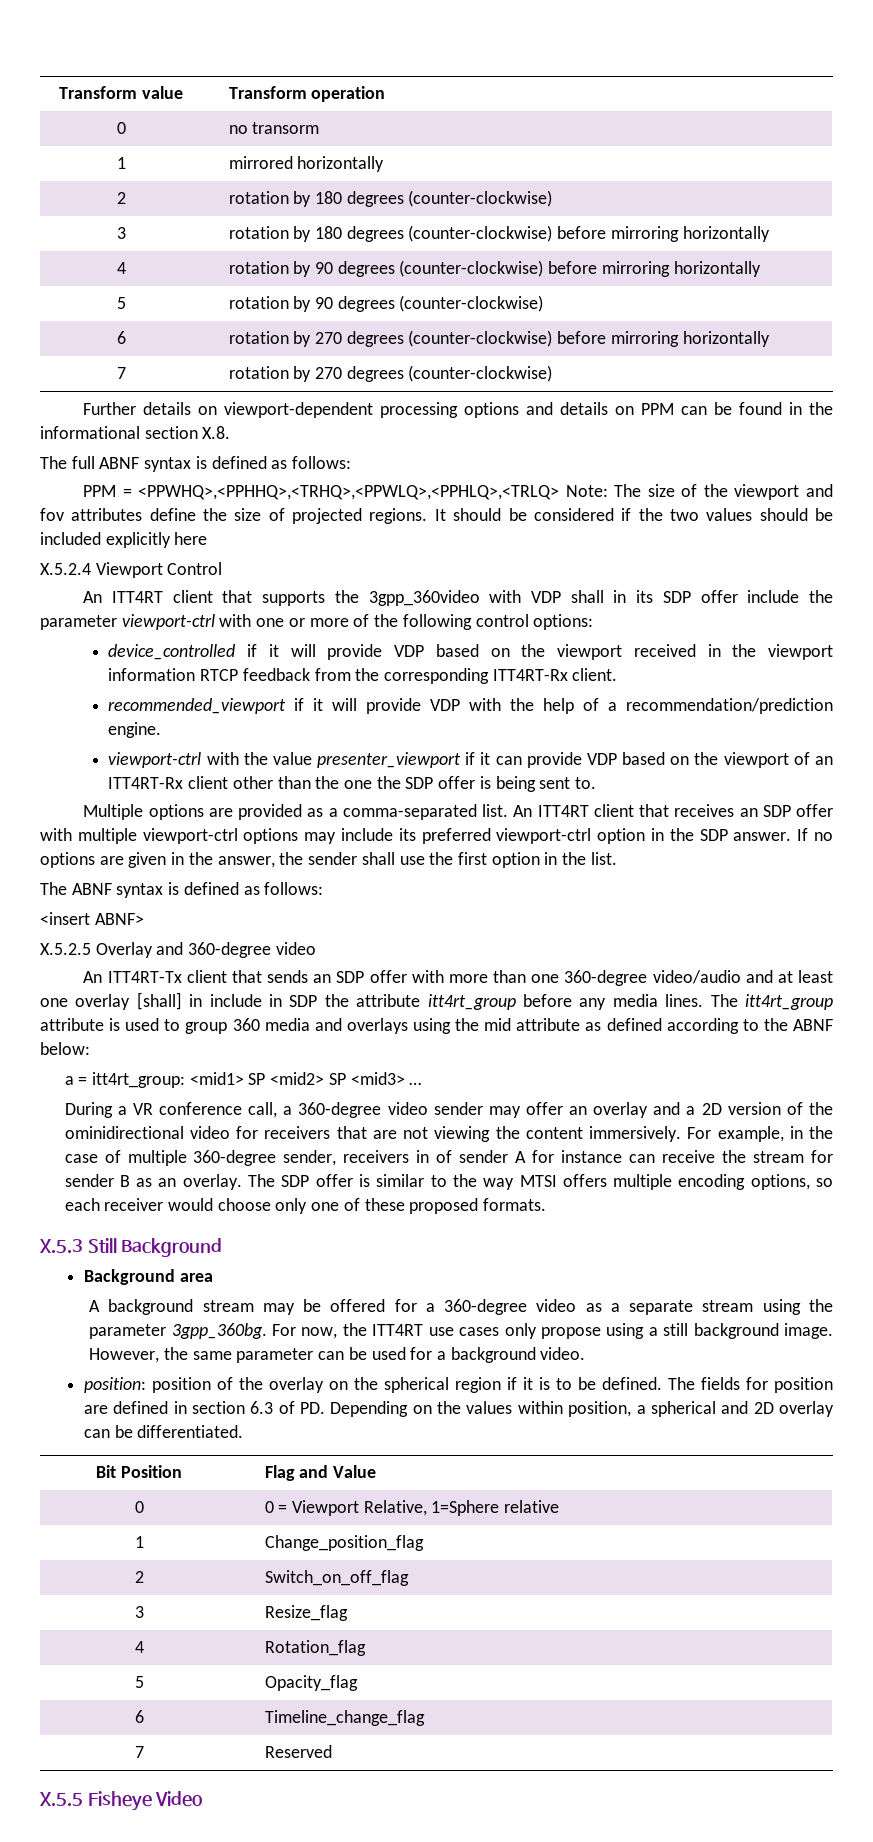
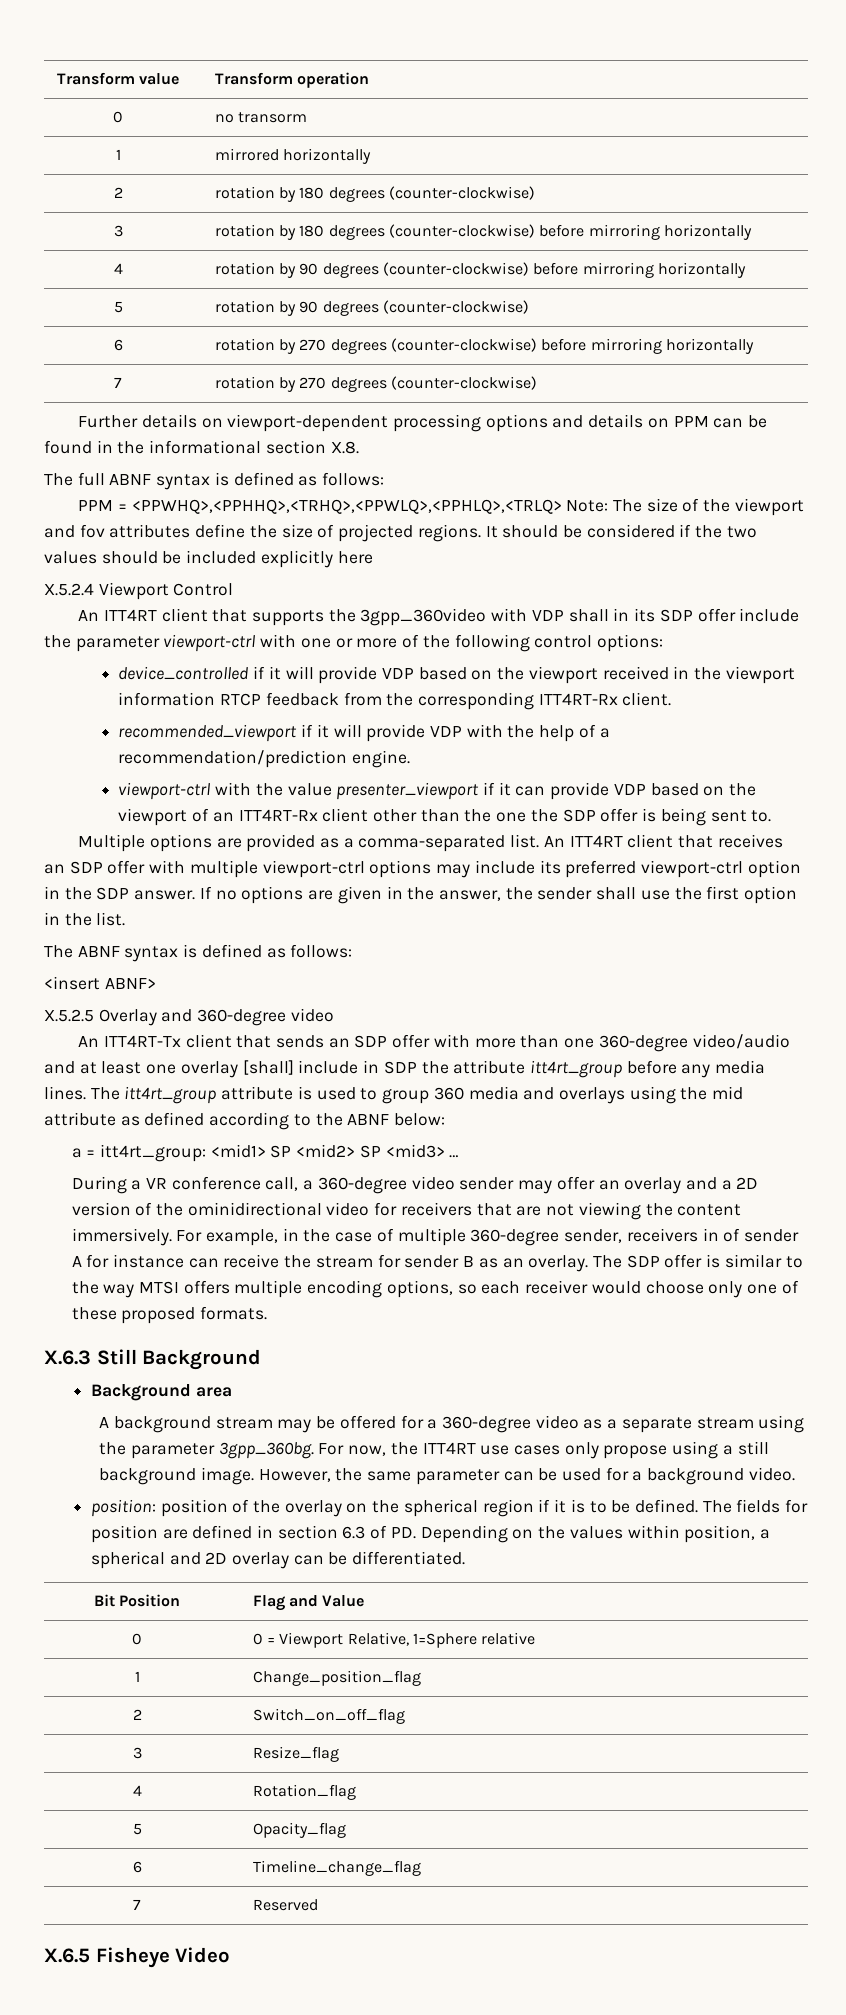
[189,994,203,1007] in -> (294, 1067) none
[39,1239,83,1253] X.5.3 -> [44,1350,91,1365] X.6.3
[39,1792,83,1806] X.5.5 -> [44,1948,90,1963] X.6.5

